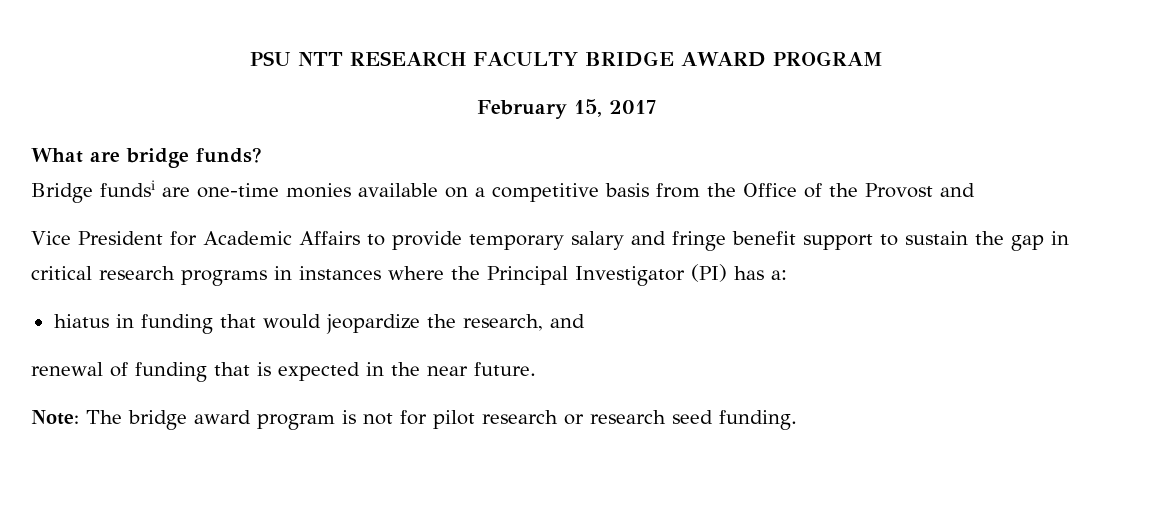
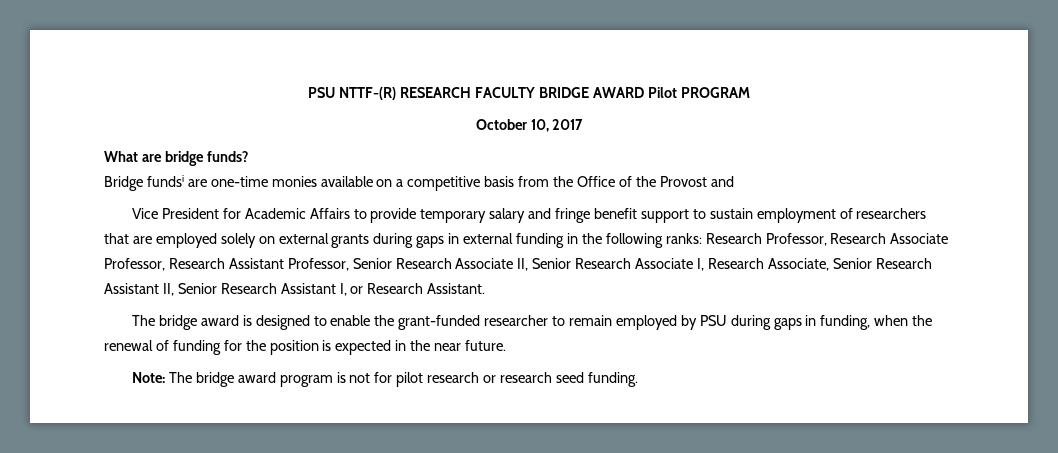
[249,51,343,66] PSU NTT -> [308,87,397,100] PSU NTTF-(R)
(767, 59) none -> [647,87,677,98] Pilot
[477,99,602,119] February 15, -> [475,119,549,132] October 10,
[974,231,1069,251] [31,264,787,286] [53,314,585,334] [31,362,250,382] the gap in critical research programs in instances where the Principal Investigator (PI) has a: // hiatus in funding that would jeopardize the research, and // renewal of funding that -> [756,208,927,223] [104,233,949,248] [104,258,932,271] [104,283,486,296] [131,315,933,330] [104,340,319,355] employment of researchers that are employed solely on external grants during gaps in external funding in the following ranks: Research Professor, Research Associate Professor, Research Assistant Professor, Senior Research Associate II, Senior Research Associate I, Research Associate, Senior Research Assistant II, Senior Research Assistant I, or Research Assistant. // The bridge award is designed to enable the grant-funded researcher to remain employed by PSU during gaps in funding, when the renewal of funding for the position

